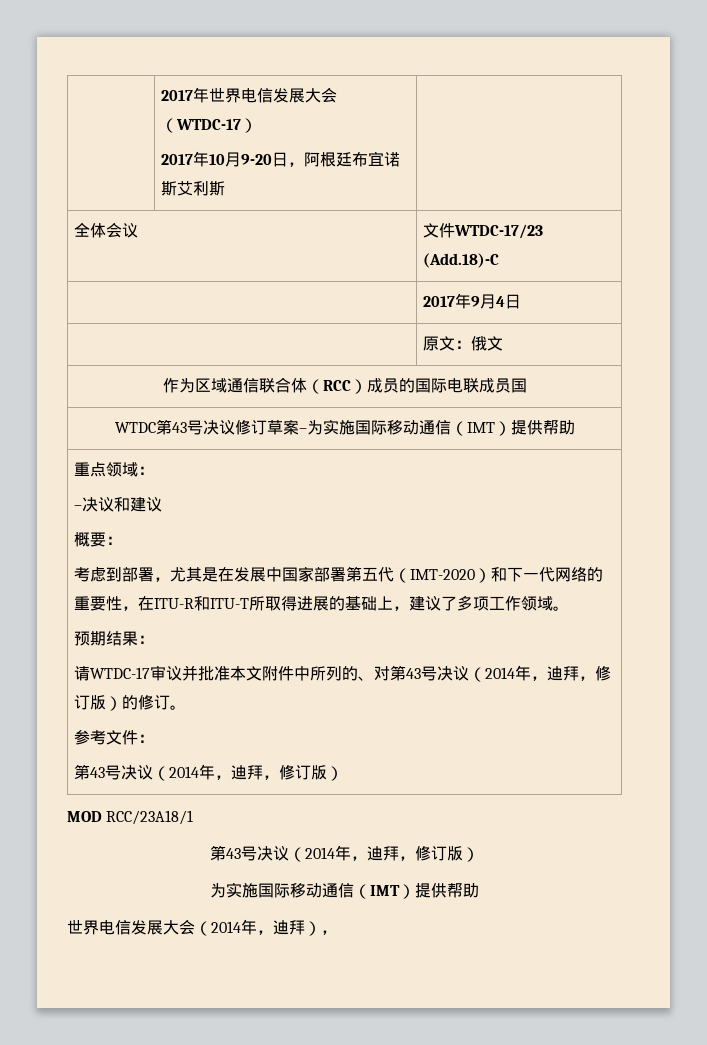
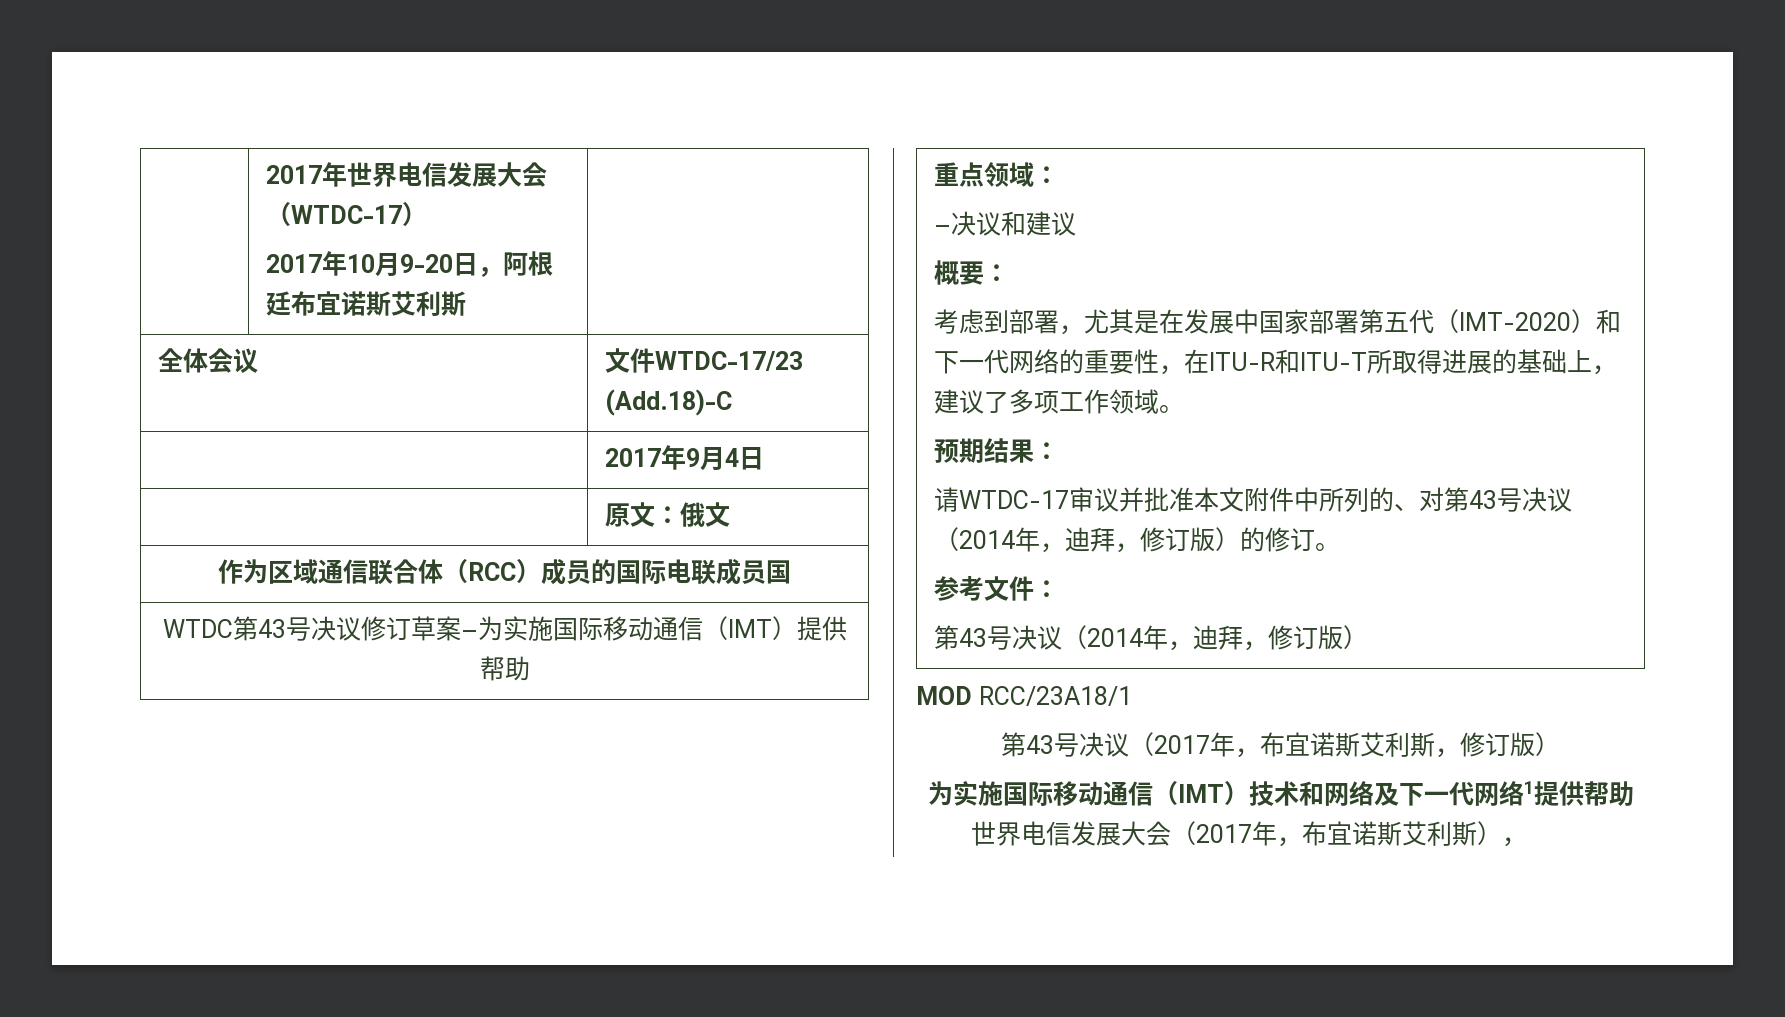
[305,845,399,861] 2014年，迪拜 -> [1154,732,1435,758] 2017年，布宜诺斯艾利斯
(415, 891) none -> [1248,781,1534,806] 技术和网络及下一代网络1
[211,919,305,935] 2014年，迪拜 -> [1195,821,1477,847] 2017年，布宜诺斯艾利斯

